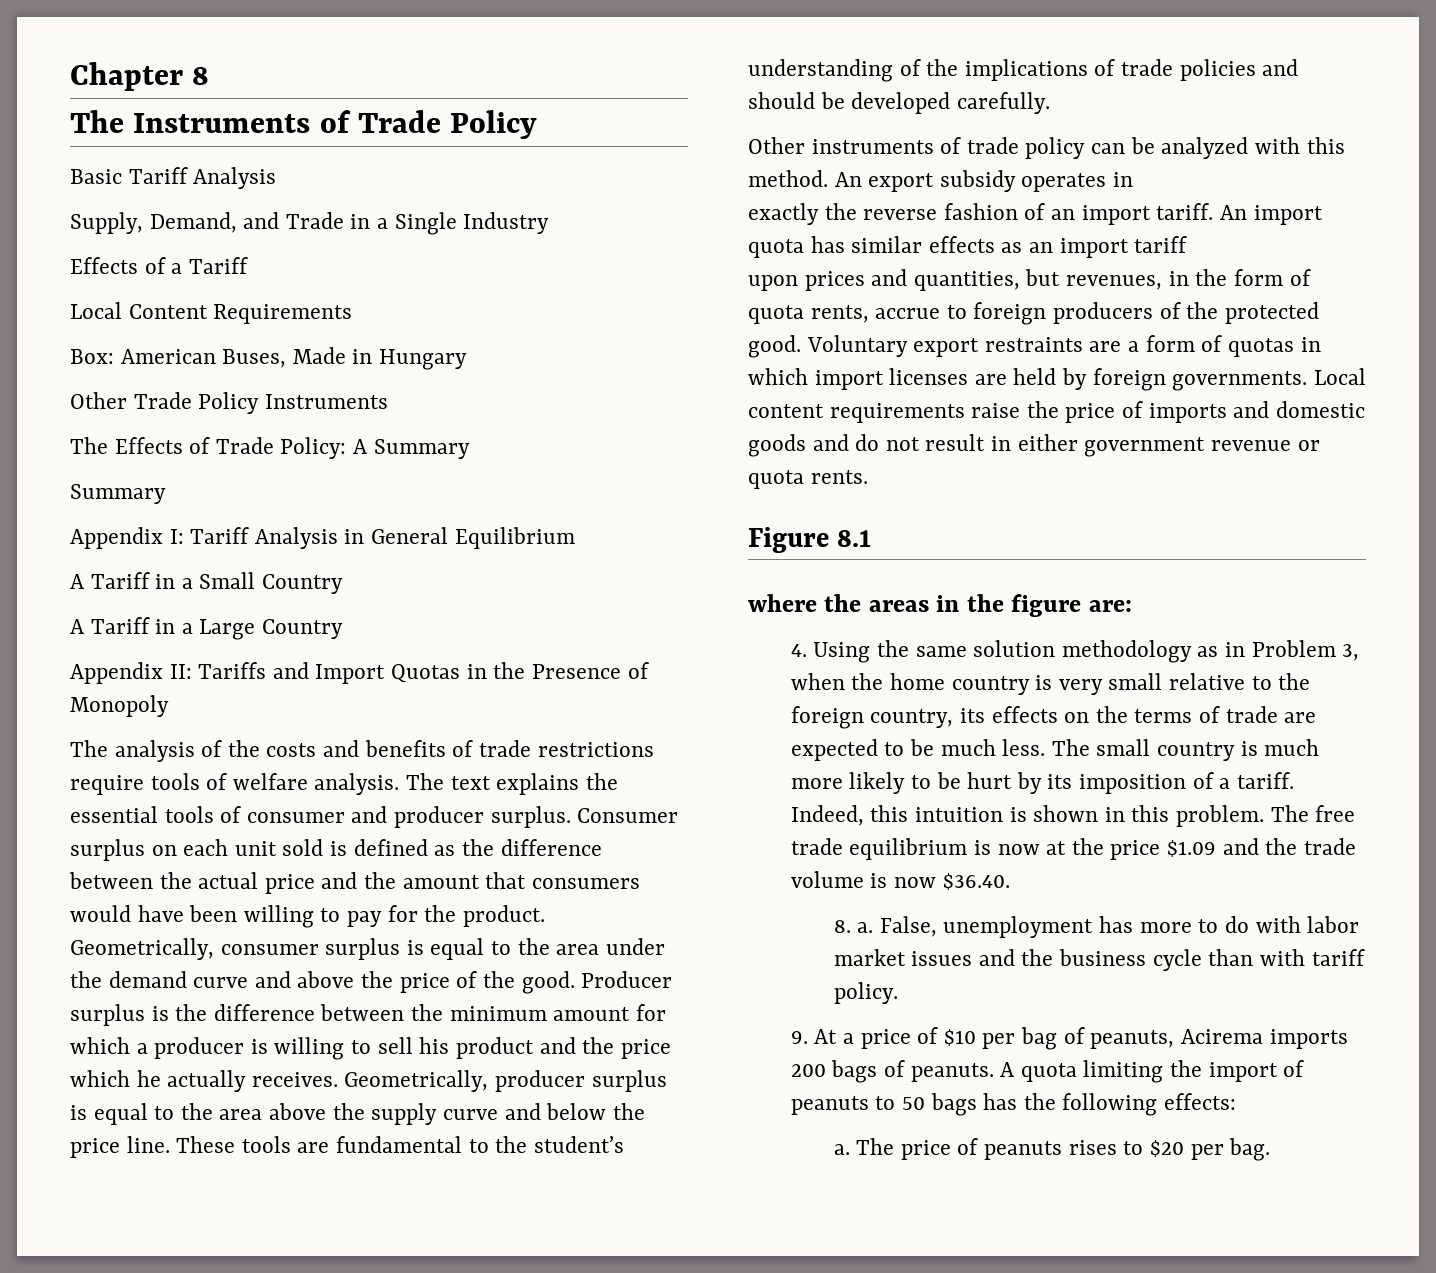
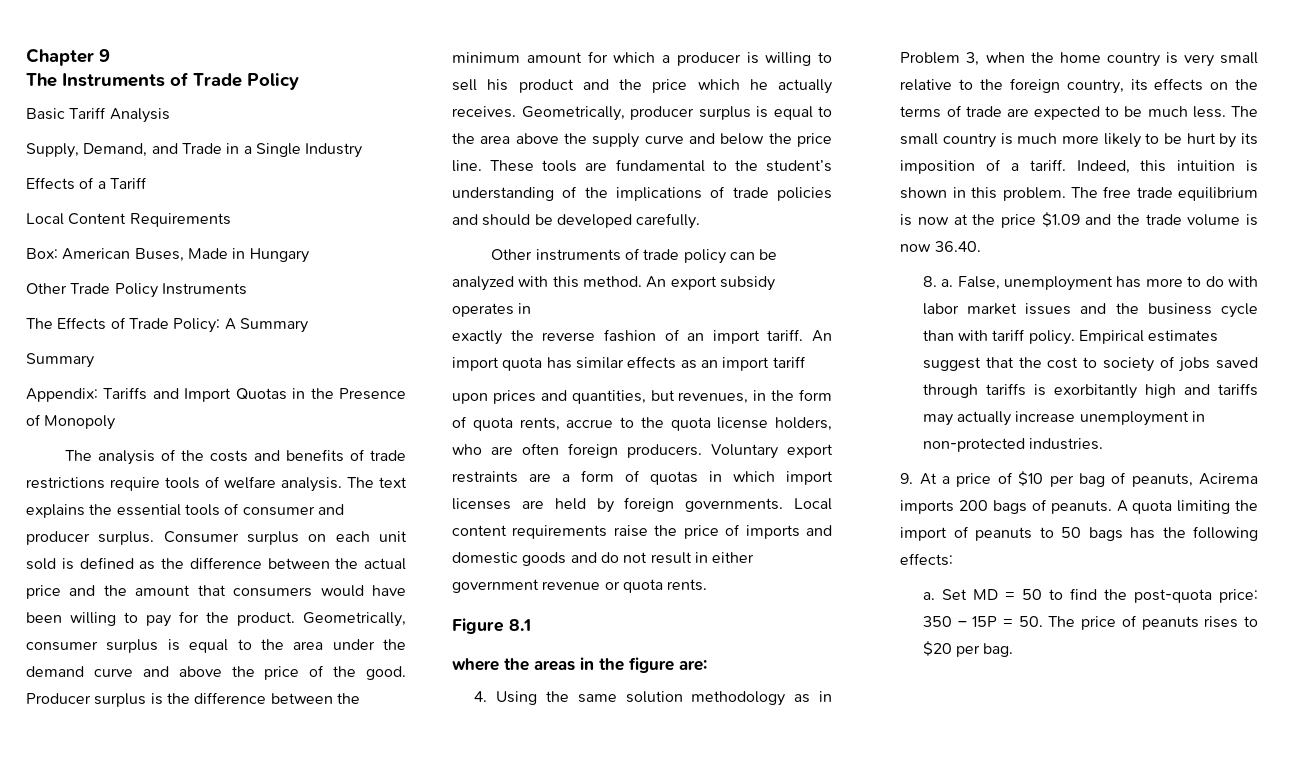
[192,67,210,85] 8 -> [99,49,110,62] 9
[70,527,575,549] [70,572,344,594] [70,617,344,640] [70,662,192,684] Appendix I: Tariff Analysis in General Equilibrium // A Tariff in a Small Country // A Tariff in a Large Country // Appendix II: -> [26,388,98,402] Appendix:
[973,302,1319,325] [748,335,801,358] foreign producers of the protected good. -> [640,417,832,431] [452,443,702,458] the quota license holders, who are often foreign producers.
[942,873,1010,890] $36.40. -> [934,241,981,252] 36.40.
(898, 993) none -> [1079,330,1219,344] [922,356,1258,372] [922,383,1258,399] [922,411,1206,426] [922,438,1104,452] Empirical estimates suggest that the cost to society of jobs saved through tariffs is exorbitantly high and tariffs may actually increase unemployment in non-protected industries.
(850, 1149) none -> [941,588,1258,603] [922,616,1043,627] Set MD = 50 to find the post-quota price: 350 – 15P = 50.

